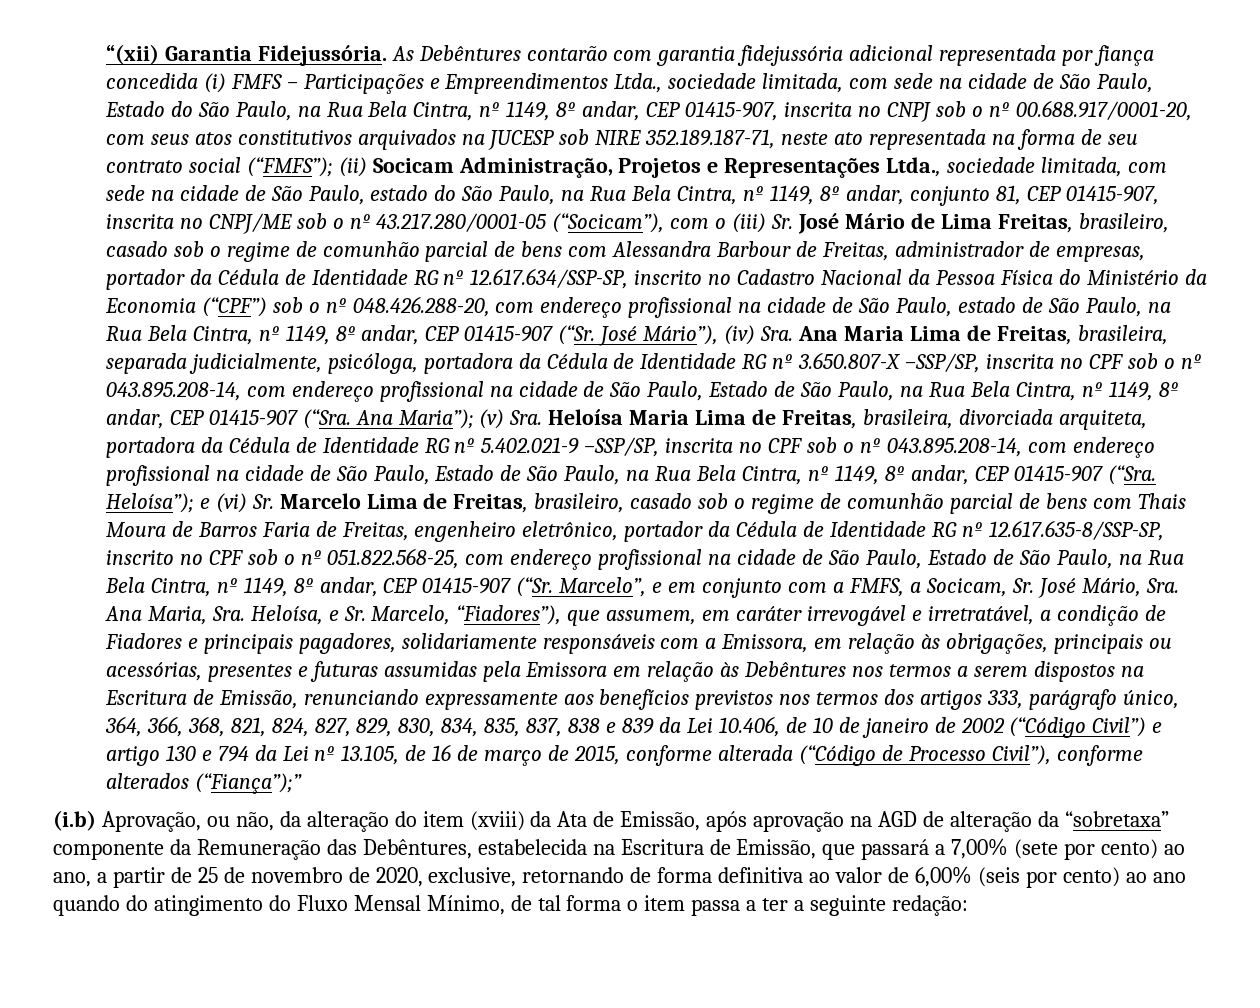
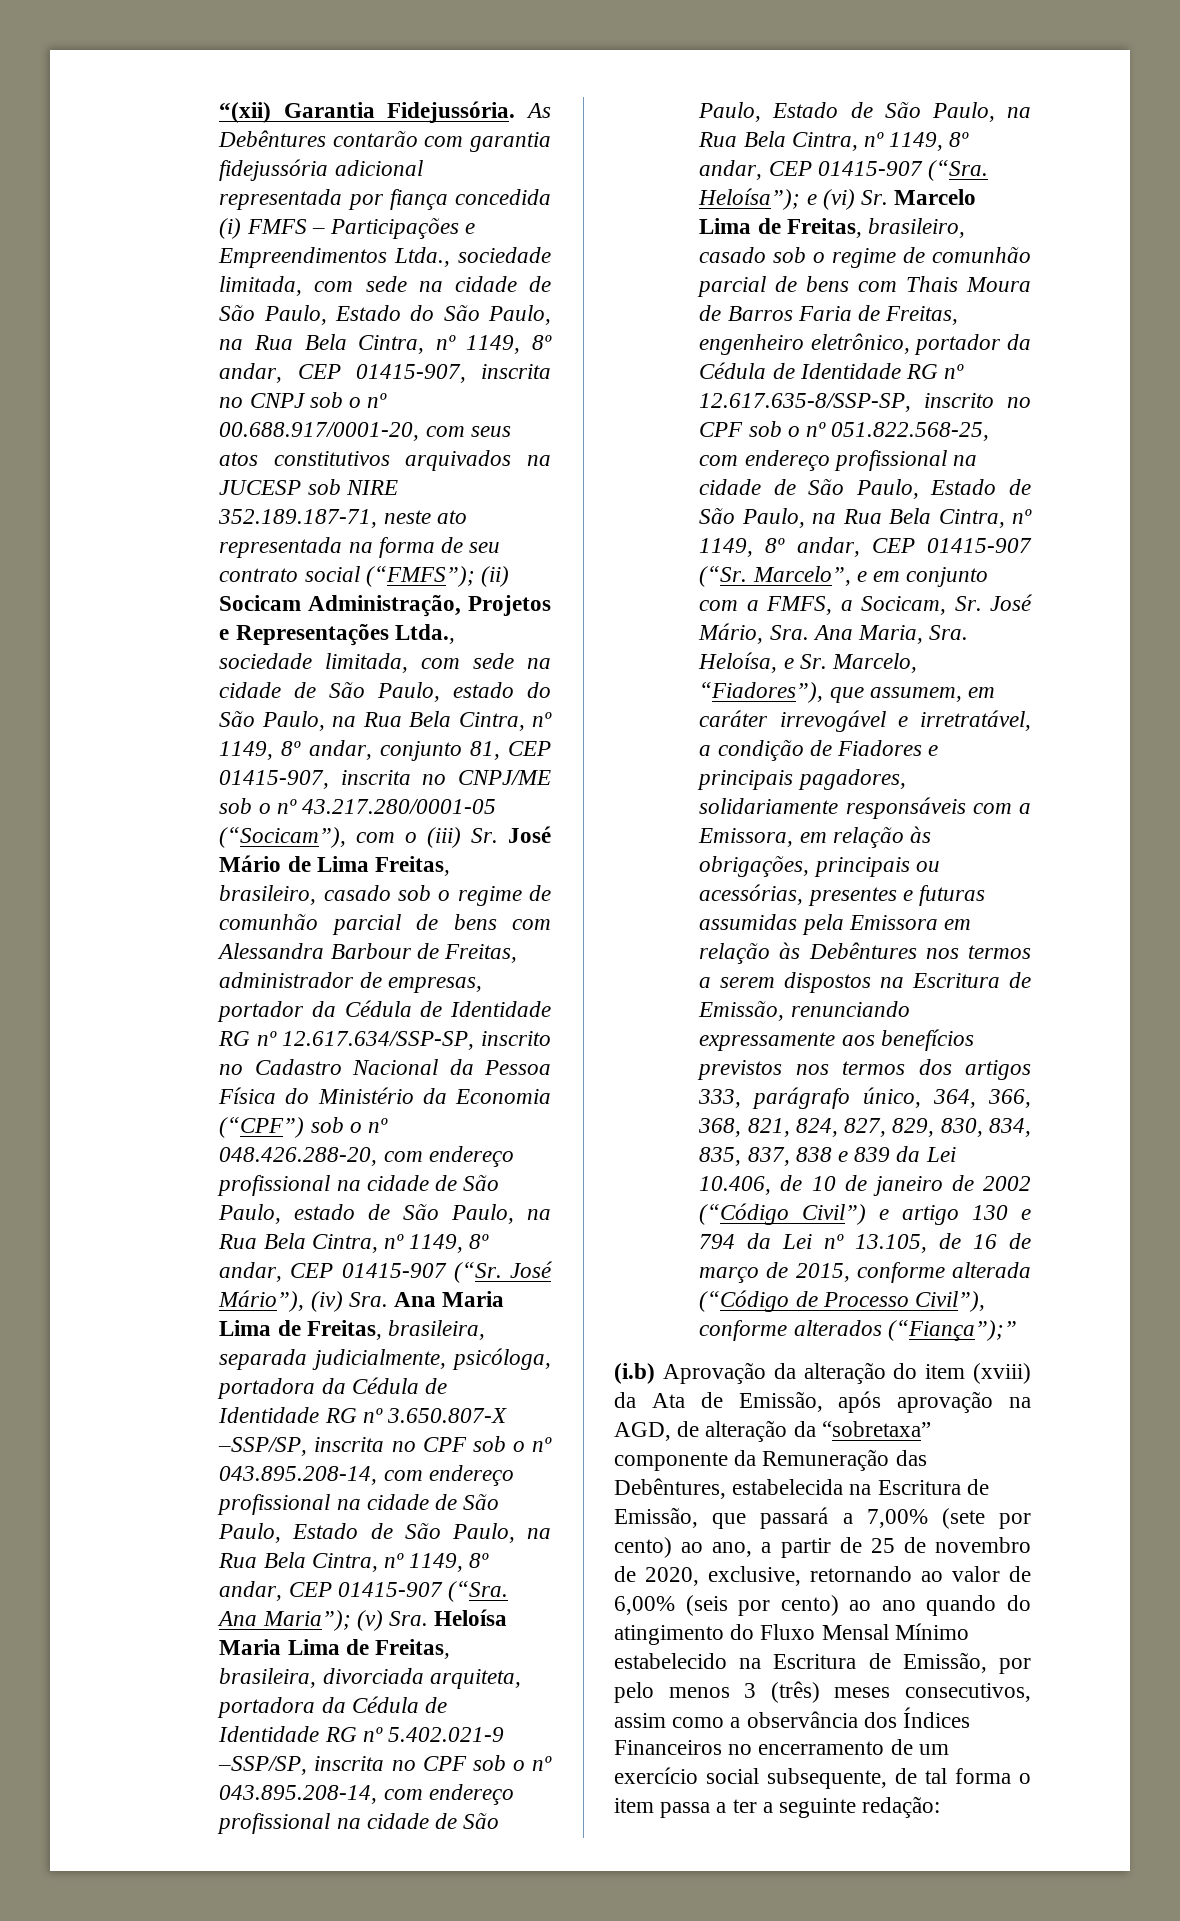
[101,811,274,832] Aprovação, ou não, -> [662,1362,766,1384] Aprovação
[878,811,918,827] AGD -> [614,1422,671,1441] AGD,
[630,867,804,883] de forma definitiva -> (912, 1574) none
[426,895,505,915] Mínimo, -> [894,1623,969,1640] [614,1652,1031,1674] [614,1681,1031,1703] [614,1707,971,1728] [614,1739,949,1755] [614,1767,887,1789] Mínimo estabelecido na Escritura de Emissão, por pelo menos 3 (três) meses consecutivos, assim como a observância dos Índices Financeiros no encerramento de um exercício social subsequente,

